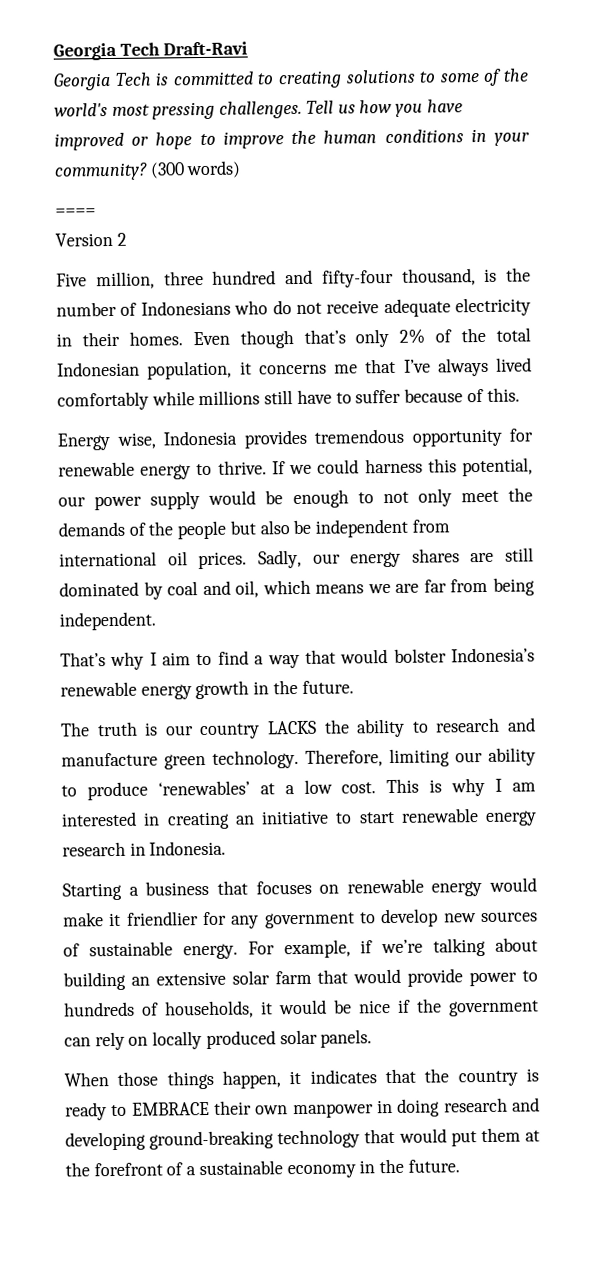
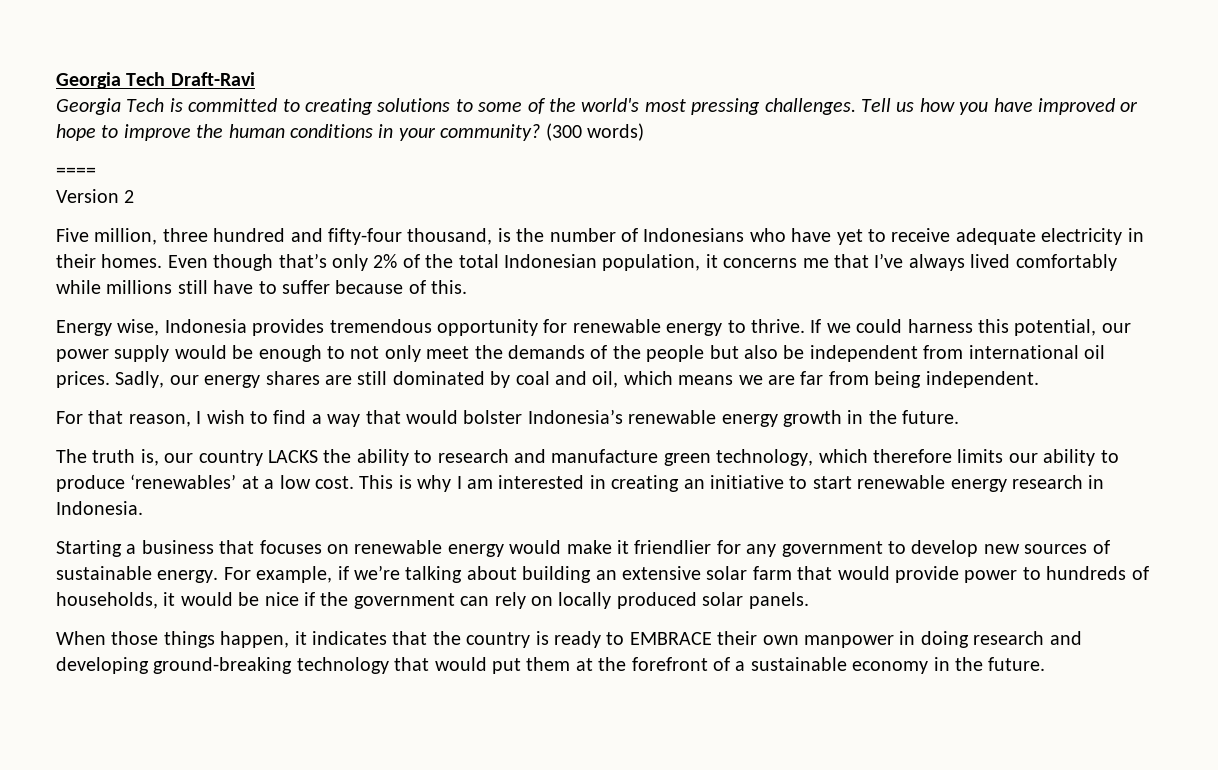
[272,300,322,315] do not -> [791,228,886,245] have yet to
[60,651,192,671] That’s why I aim -> [56,410,245,427] For that reason, I wish
[144,722,159,736] is -> [140,449,159,466] is,
[212,748,450,769] technology. Therefore, limiting -> [716,449,1004,466] technology, which therefore limits

